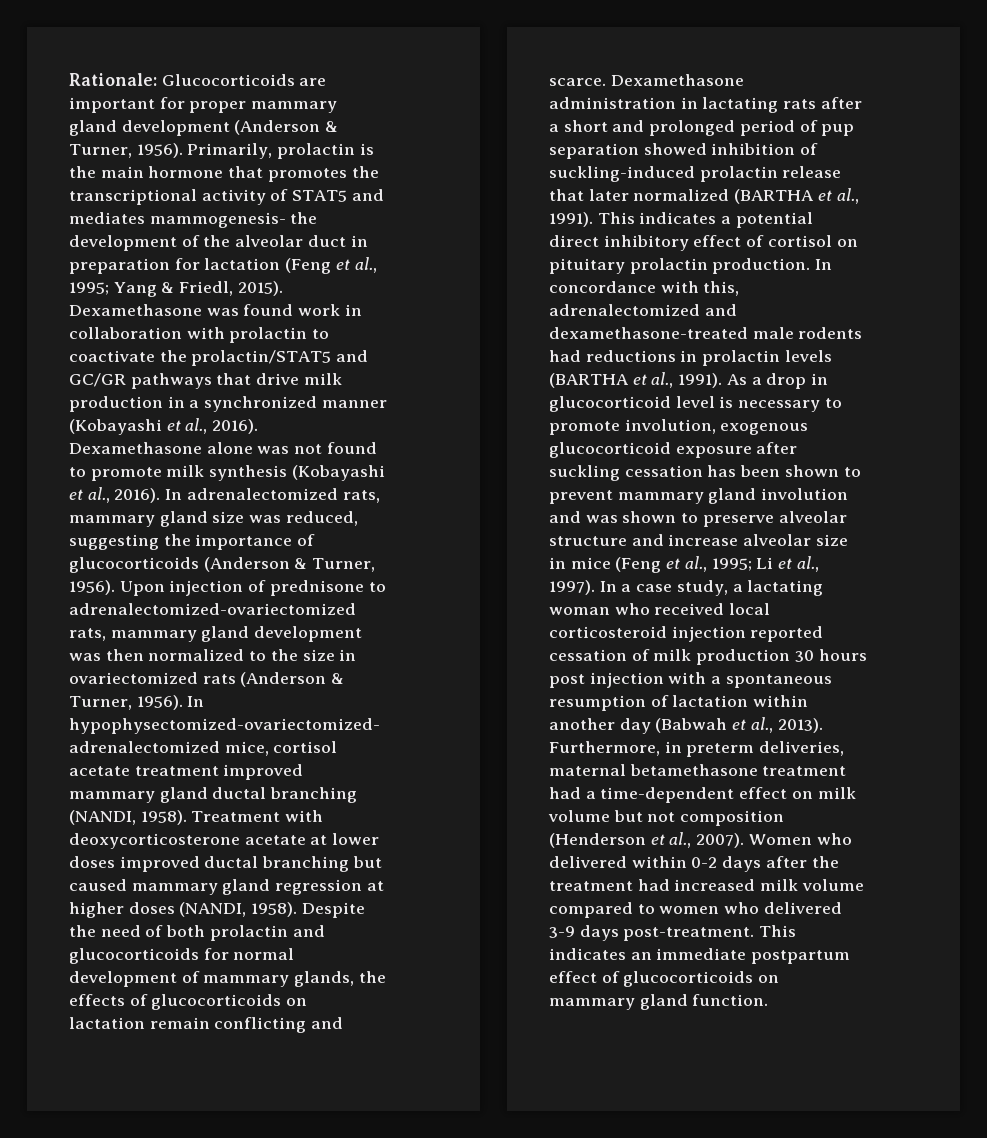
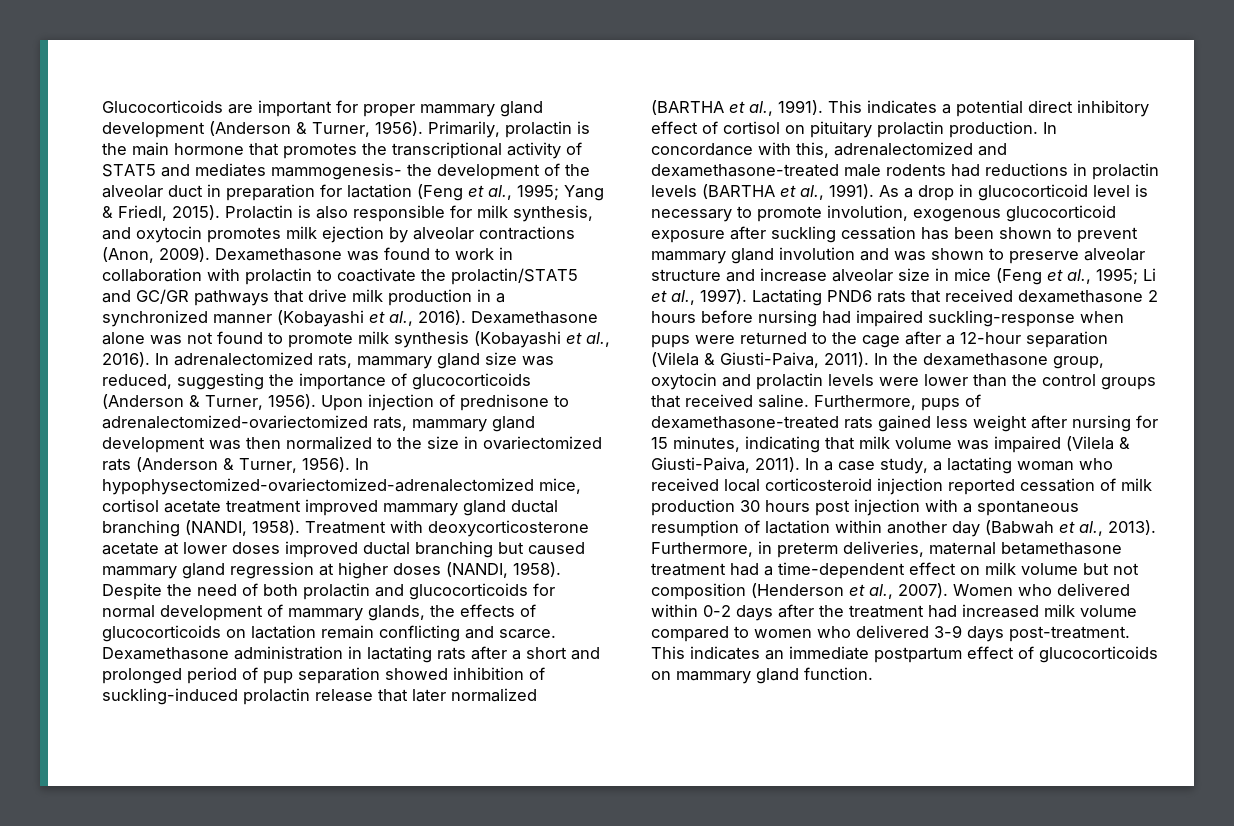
[69,73,157,86] Rationale: -> (102, 106) none
(283, 288) none -> [225,205,593,222] [102,226,575,243] [102,247,210,263] Prolactin is also responsible for milk synthesis, and oxytocin promotes milk ejection by alveolar contractions (Anon, 2009).
(294, 310) none -> [435,248,450,260] to
(595, 587) none -> [752,289,1158,306] [651,310,1124,327] [651,331,1108,348] [651,352,1104,369] [651,373,1156,390] [651,394,981,411] [651,415,1158,432] [651,436,1130,453] [651,457,800,473] Lactating PND6 rats that received dexamethasone 2 hours before nursing had impaired suckling-response when pups were returned to the cage after a 12-hour separation (Vilela & Giusti-Paiva, 2011). In the dexamethasone group, oxytocin and prolactin levels were lower than the control groups that received saline. Furthermore, pups of dexamethasone-treated rats gained less weight after nursing for 15 minutes, indicating that milk volume was impaired (Vilela & Giusti-Paiva, 2011).

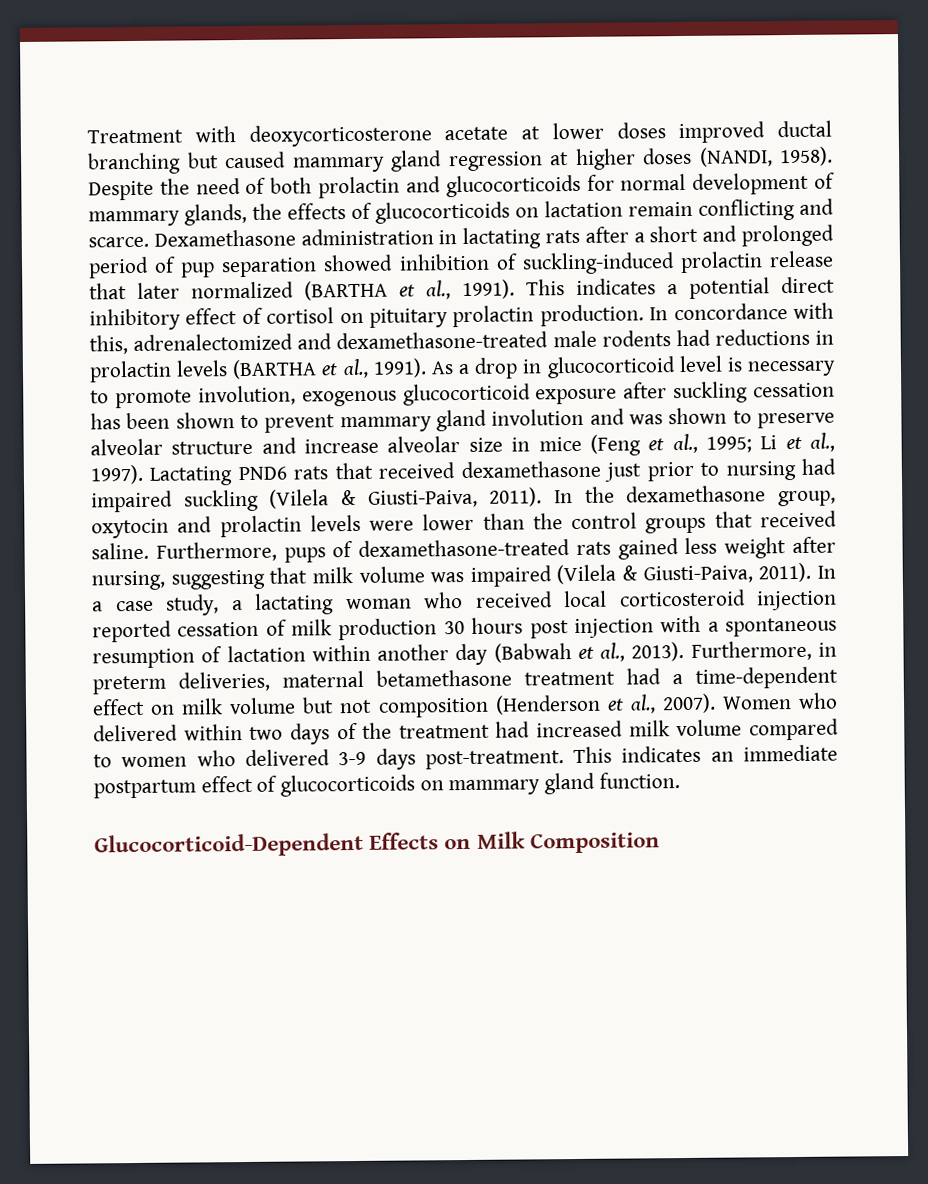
[102,100,543,117] [102,121,590,138] [102,142,582,159] [102,163,590,180] [102,184,604,201] [102,205,593,222] [102,226,575,243] [102,247,513,263] [102,268,578,285] [102,289,505,306] [102,310,598,327] [102,331,610,348] [102,352,554,369] [102,373,531,390] [102,394,569,411] [102,415,535,432] [102,436,602,453] [102,457,369,473] [102,478,581,495] [102,499,558,516] [102,520,300,537] Glucocorticoids are important for proper mammary gland development (Anderson & Turner, 1956). Primarily, prolactin is the main hormone that promotes the transcriptional activity of STAT5 and mediates mammogenesis- the development of the alveolar duct in preparation for lactation (Feng et al., 1995; Yang & Friedl, 2015). Prolactin is also responsible for milk synthesis, and oxytocin promotes milk ejection by alveolar contractions (Anon, 2009). Dexamethasone was found to work in collaboration with prolactin to coactivate the prolactin/STAT5 and GC/GR pathways that drive milk production in a synchronized manner (Kobayashi et al., 2016). Dexamethasone alone was not found to promote milk synthesis (Kobayashi et al., 2016). In adrenalectomized rats, mammary gland size was reduced, suggesting the importance of glucocorticoids (Anderson & Turner, 1956). Upon injection of prednisone to adrenalectomized-ovariectomized rats, mammary gland development was then normalized to the size in ovariectomized rats (Anderson & Turner, 1956). In hypophysectomized-ovariectomized-adrenalectomized mice, cortisol acetate treatment improved mammary gland ductal branching (NANDI, 1958). -> (87, 136) none
[1148,290,1158,302] [651,310,1124,327] [651,331,1108,348] 2 hours before nursing had impaired suckling-response when pups were returned to the cage after a 12-hour separation -> [604,458,837,482] [91,489,259,513] just prior to nursing had impaired suckling
[1072,415,1158,432] [651,436,820,453] nursing for 15 minutes, indicating -> [91,569,265,591] nursing, suggesting
[703,604,814,621] 0-2 days after -> [249,722,358,745] two days of
(873, 673) none -> [94,831,660,858] // Glucocorticoid-Dependent Effects on Milk Composition

